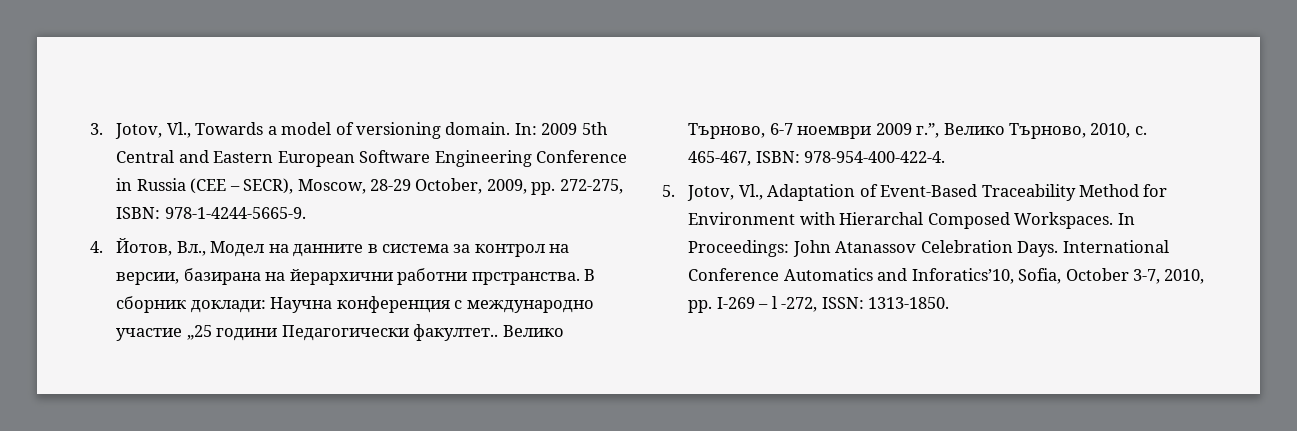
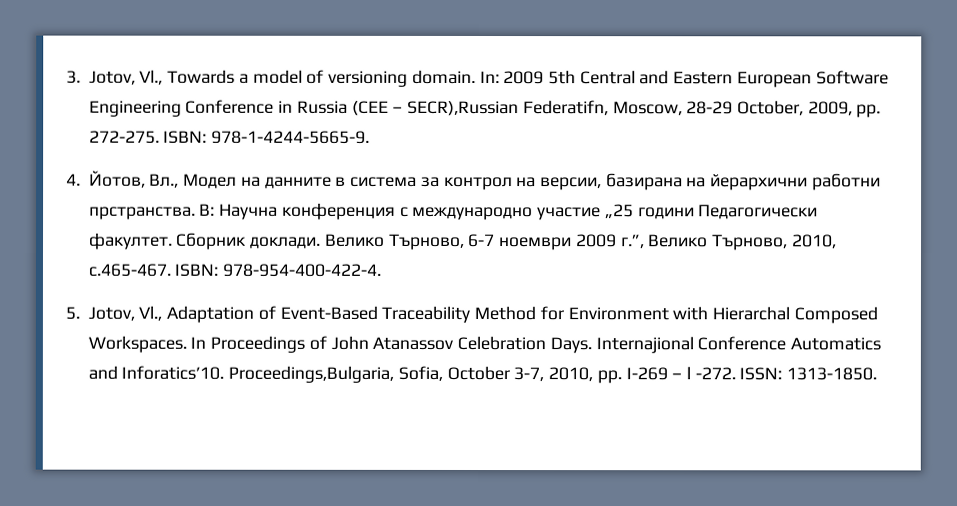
[243,178,294,194] SECR), -> [407,100,609,117] SECR),Russian Federatifn,
[559,179,623,194] 272-275, -> [88,130,160,144] 272-275.
[584,269,596,281] [116,296,266,313] В сборник доклади: -> [199,203,216,216] В:
[413,324,499,341] факултет.. -> [88,232,322,250] факултет. Сборник доклади.
[1134,126,1147,135] [688,151,752,166] с. 465-467, -> [87,263,171,277] с.465-467.
[688,240,790,257] Proceedings: -> [210,335,327,353] Proceedings of
[1062,240,1169,253] International -> [595,336,694,354] Internajional
[911,268,1014,284] Inforatics’10, -> [121,365,395,383] Inforatics’10. Proceedings,Bulgaria,
[781,297,818,312] -272, -> [694,367,736,380] -272.

